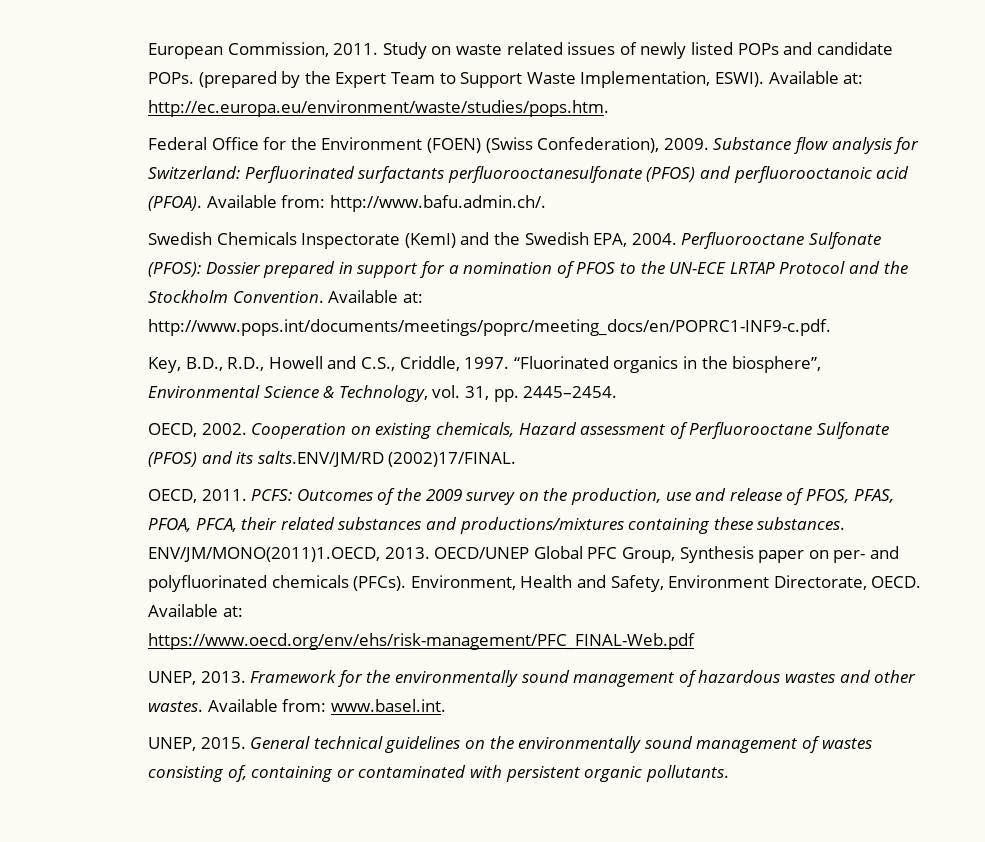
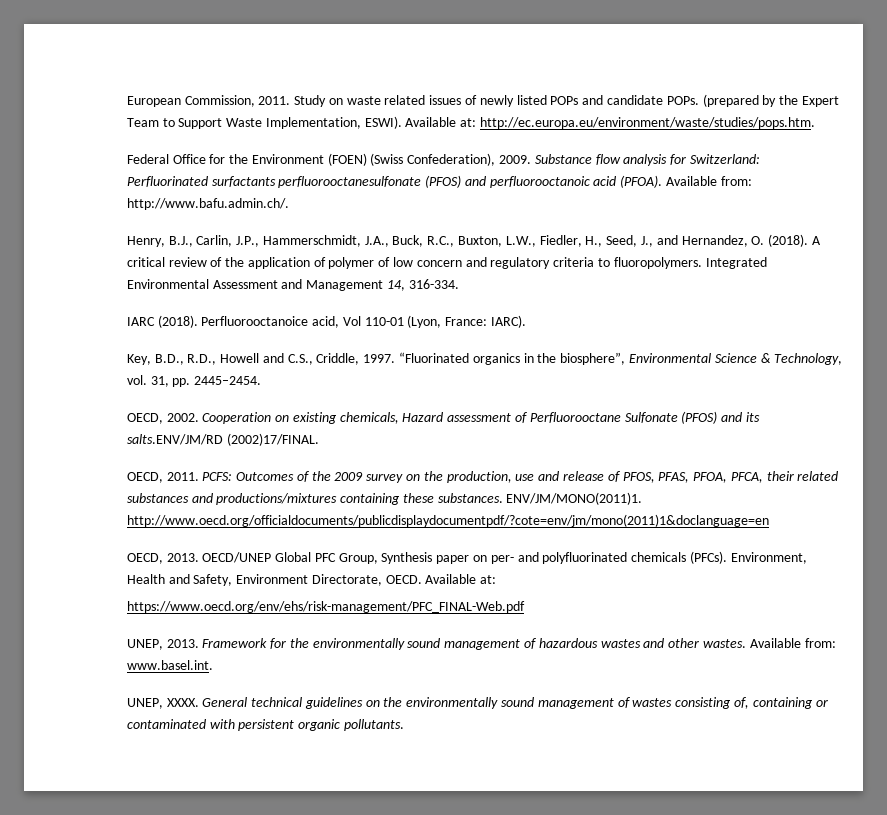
[148,232,881,249] [148,261,908,278] [148,290,423,303] [148,319,832,336] Swedish Chemicals Inspectorate (KemI) and the Swedish EPA, 2004. Perfluorooctane Sulfonate (PFOS): Dossier prepared in support for a nomination of PFOS to the UN-ECE LRTAP Protocol and the Stockholm Convention. Available at: http://www.pops.int/documents/meetings/poprc/meeting_docs/en/POPRC1-INF9-c.pdf. -> [126,234,821,247] [126,257,767,269] [126,279,459,291] [126,315,527,328] Henry, B.J., Carlin, J.P., Hammerschmidt, J.A., Buck, R.C., Buxton, L.W., Fiedler, H., Seed, J., and Hernandez, O. (2018). A critical review of the application of polymer of low concern and regulatory criteria to fluoropolymers. Integrated Environmental Assessment and Management 14, 316-334. // IARC (2018). Perfluorooctanoice acid, Vol 110-01 (Lyon, France: IARC).
[148,547,381,562] ENV/JM/MONO(2011)1.OECD, -> [506,492,643,505] [126,514,769,527] [126,553,163,564] ENV/JM/MONO(2011)1. http://www.oecd.org/officialdocuments/publicdisplaydocumentpdf/?cote=env/jm/mono(2011)1&doclanguage=en // OECD,
[200,737,246,749] 2015. -> [166,698,199,707] XXXX.

